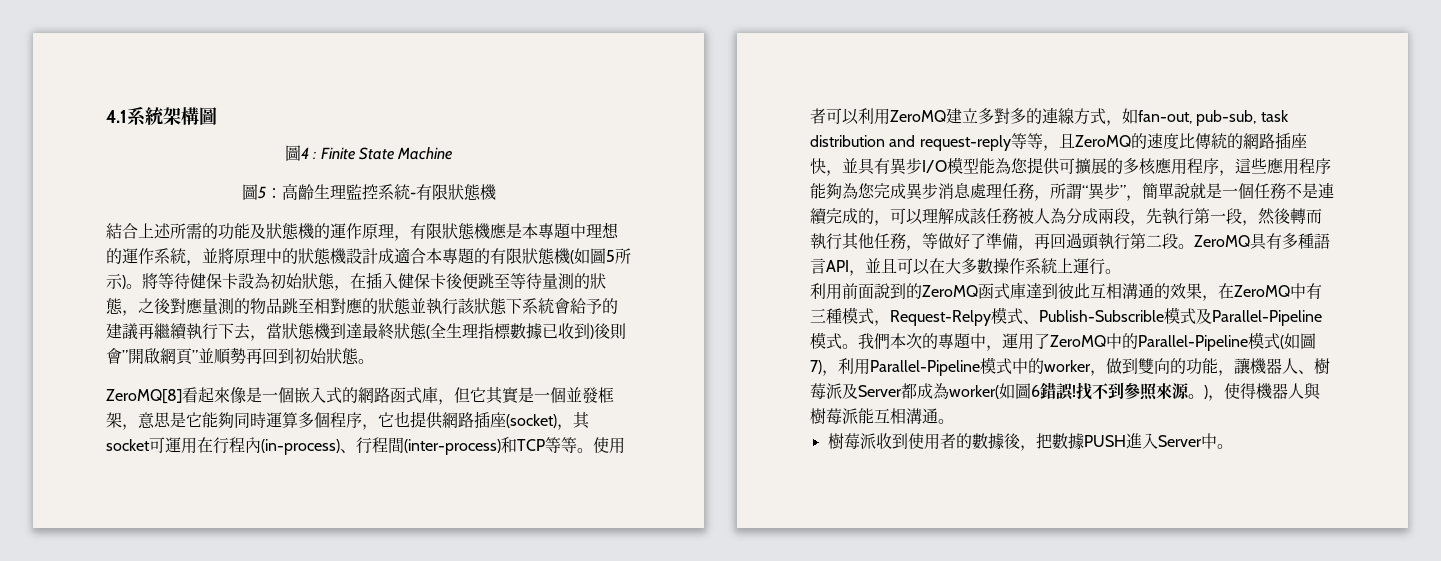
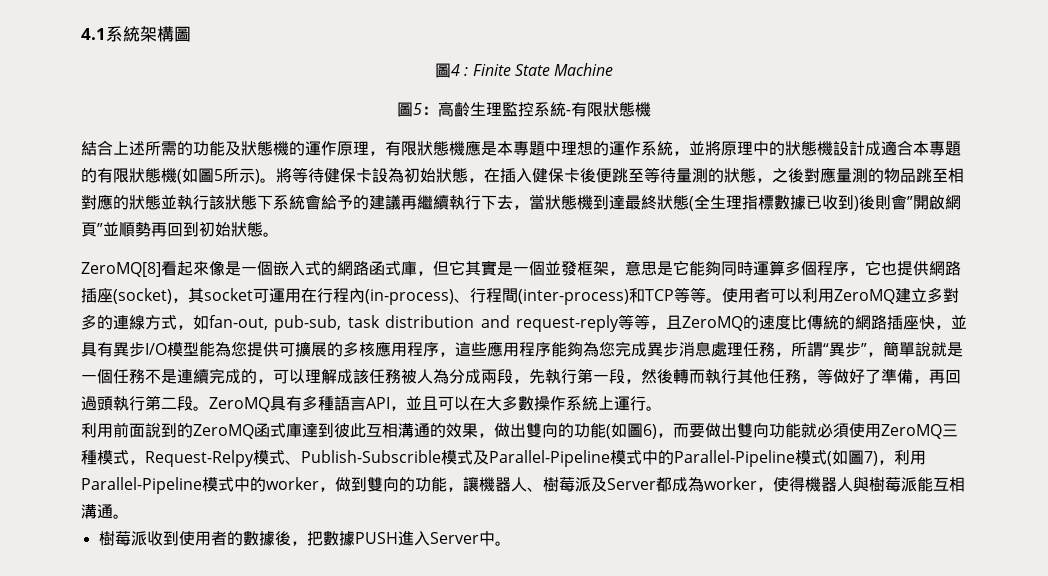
[1218,283,1322,299] 在ZeroMQ中有 -> [494,423,942,439] 做出雙向的功能(如圖6)，而要做出雙向功能就必須使用ZeroMQ
[842,333,1106,351] 。我們本次的專題中，運用了ZeroMQ -> (642, 457) none
[949,382,1208,401] worker(如圖6錯誤!找不到參照來源。) -> [704,477,757,490] worker

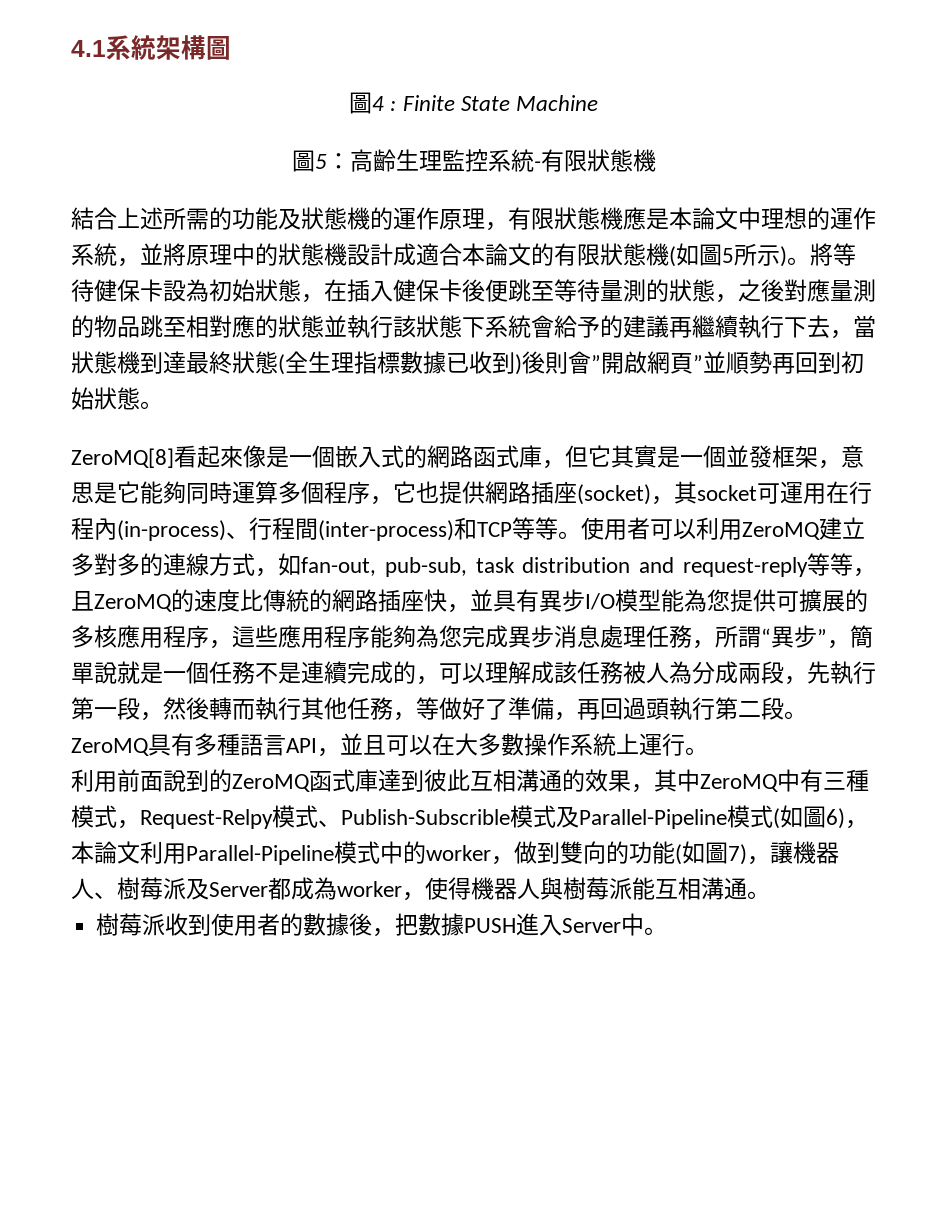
[513,141,545,156] 專題 -> [692,207,738,230] 論文
[929,141,961,156] 專題 -> [485,243,531,266] 論文
[494,423,942,439] 做出雙向的功能(如圖6)，而要做出雙向功能就必須使用ZeroMQ -> [654,769,823,792] 其中ZeroMQ中有
[642,450,894,467] 中的Parallel-Pipeline模式(如圖7)， -> [773,805,868,829] [71,841,140,864] (如圖6)，本論文
(447, 484) none -> [675,841,747,865] (如圖7)

